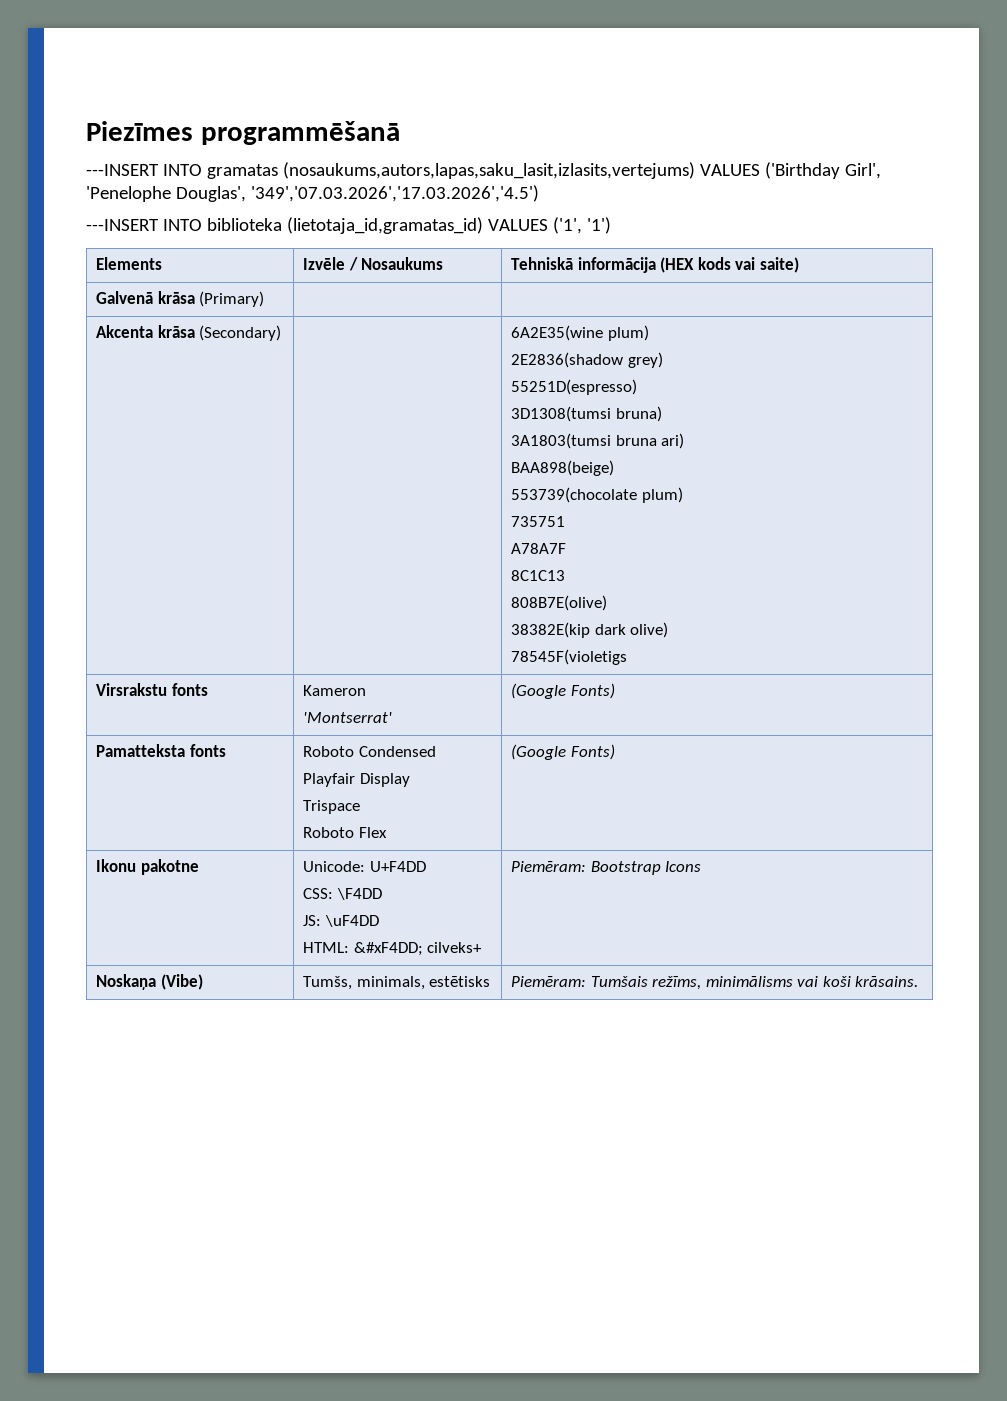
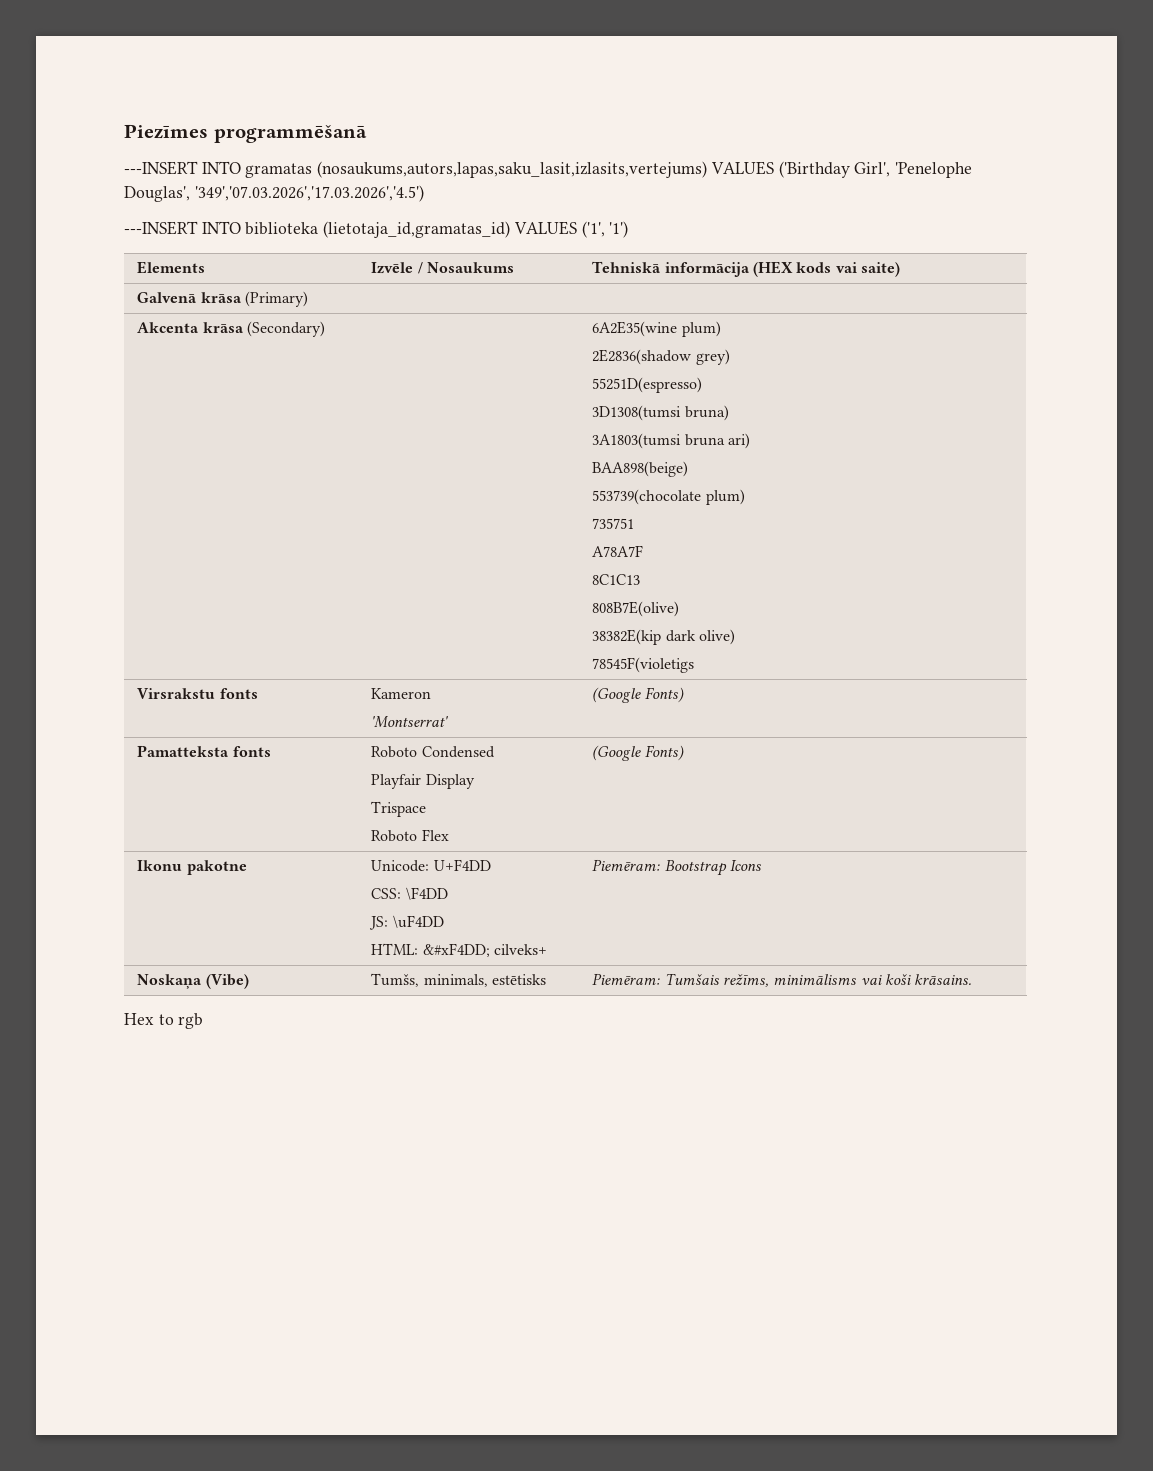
(919, 981) none -> [124,1013,204,1029] // Hex to rgb

